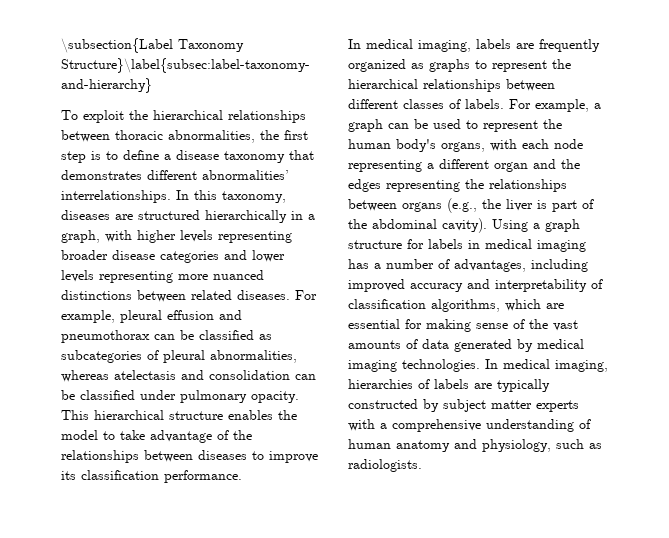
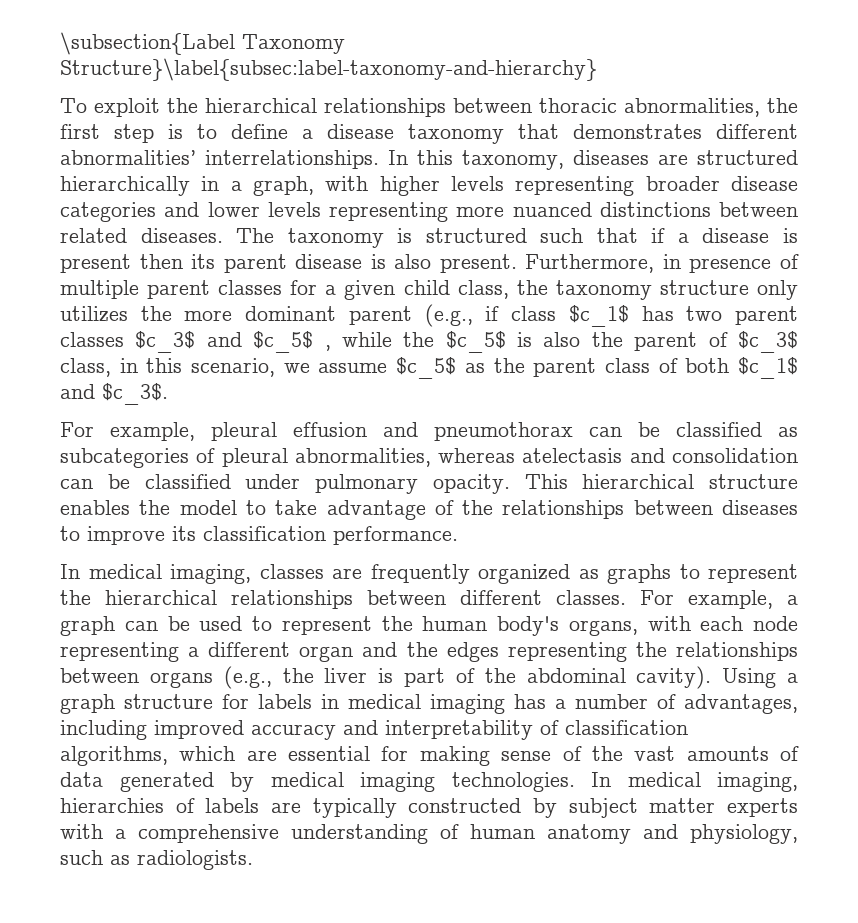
(290, 295) none -> [236,228,798,248] [60,254,799,273] [60,280,798,300] [60,304,799,327] [60,331,798,353] [60,357,799,379] [60,383,168,405] The taxonomy is structured such that if a disease is present then its parent disease is also present. Furthermore, in presence of multiple parent classes for a given child class, the taxonomy structure only utilizes the more dominant parent (e.g., if class $c_1$ has two parent classes $c_3$ and $c_5$ , while the $c_5$ is also the parent of $c_3$ class, in this scenario, we assume $c_5$ as the parent class of both $c_1$ and $c_3$. //
[476,39,511,49] labels -> [259,564,324,579] classes
[403,99,504,109] classes of labels. -> [556,590,626,605] classes.

